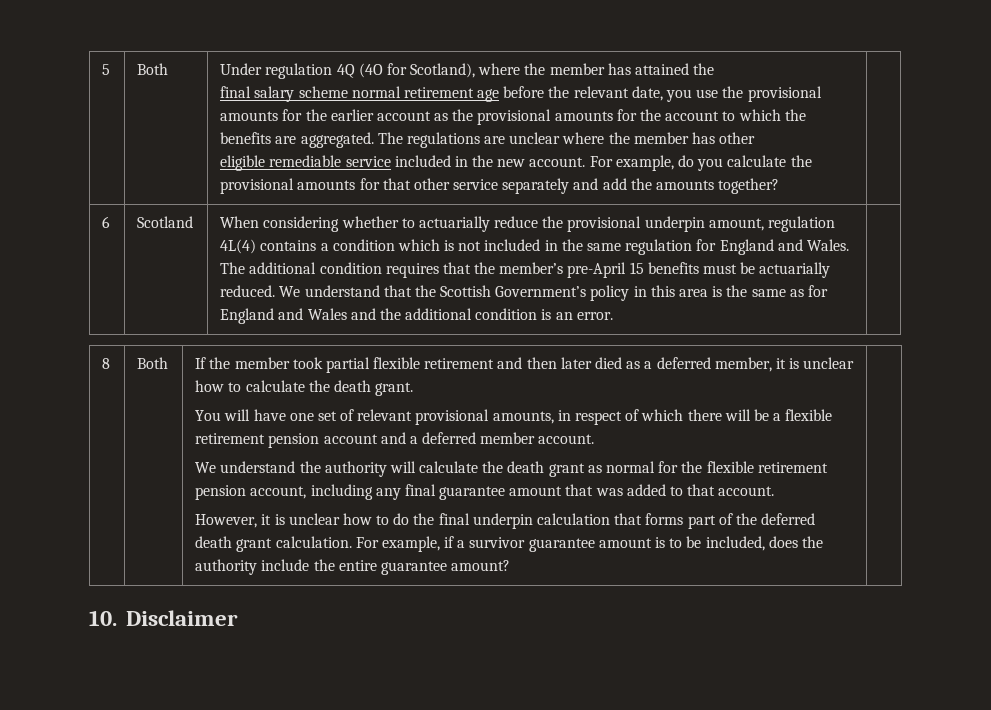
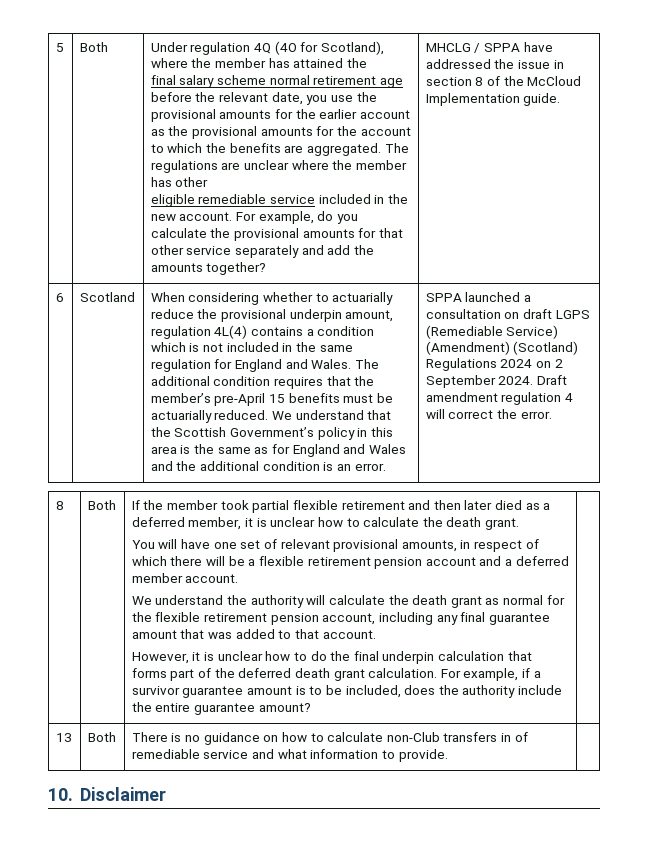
(780, 186) none -> [425,42,553,53] [425,59,564,69] [425,76,582,86] [425,93,561,106] MHCLG / SPPA have addressed the issue in section 8 of the McCloud Implementation guide.
(613, 316) none -> [425,292,531,302] [425,309,590,319] [425,325,559,339] [425,341,579,355] [425,358,563,371] [425,375,567,388] [425,392,573,405] [425,409,552,419] SPPA launched a consultation on draft LGPS (Remediable Service) (Amendment) (Scotland) Regulations 2024 on 2 September 2024. Draft amendment regulation 4 will correct the error.
(511, 565) none -> [55,733,72,742] [87,732,116,742] [131,732,528,745] [131,749,448,762] // 13 | Both | There is no guidance on how to calculate non-Club transfers in of remediable service and what information to provide. |

